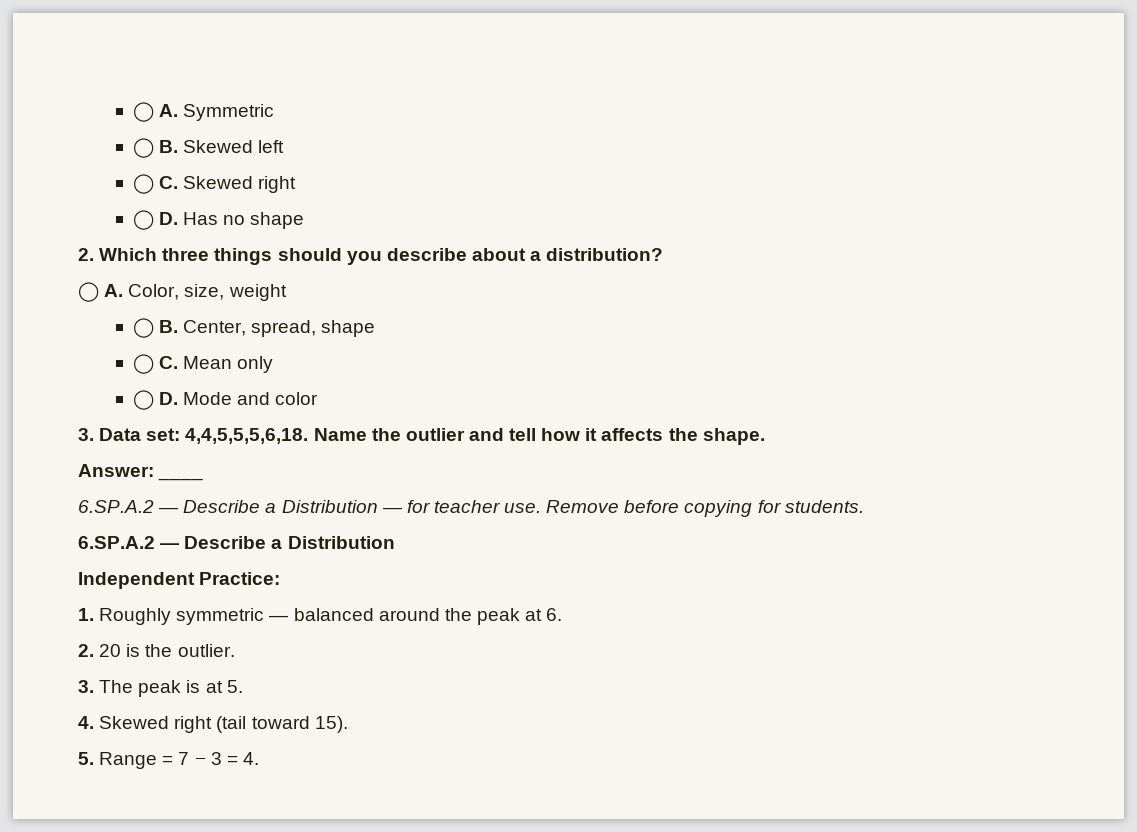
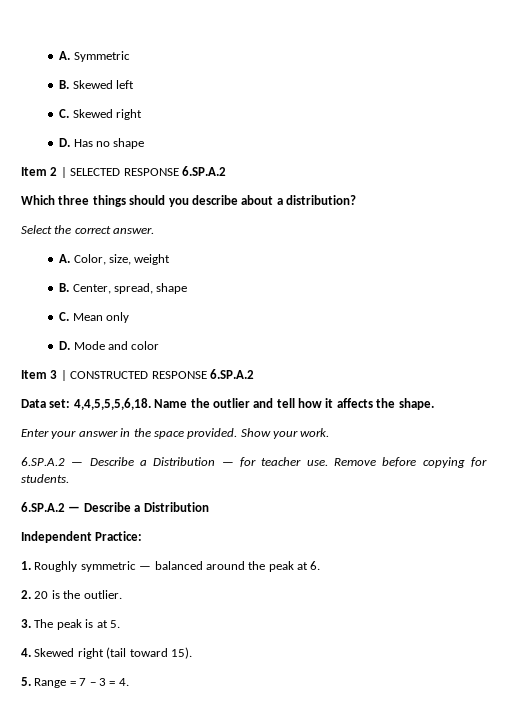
[132,102,154,122] ◯ -> (59, 55) none
[132,138,154,158] ◯ -> (130, 56) none
[132,174,154,194] ◯ -> (134, 84) none
[132,210,154,230] ◯ -> (142, 114) none
[78,248,94,261] 2. -> [21,166,226,178] Item 2 | SELECTED RESPONSE 6.SP.A.2 //
[78,282,99,302] ◯ -> [21,225,155,234] Select the correct answer. //
[132,318,154,338] ◯ -> (171, 259) none
[132,354,154,374] ◯ -> (188, 288) none
[132,390,154,410] ◯ -> (129, 317) none
[78,428,94,441] 3. -> [21,369,254,381] Item 3 | CONSTRUCTED RESPONSE 6.SP.A.2 //
[78,464,154,477] [158,477,204,481] Answer: ____ -> [21,428,330,439] Enter your answer in the space provided. Show your work.

